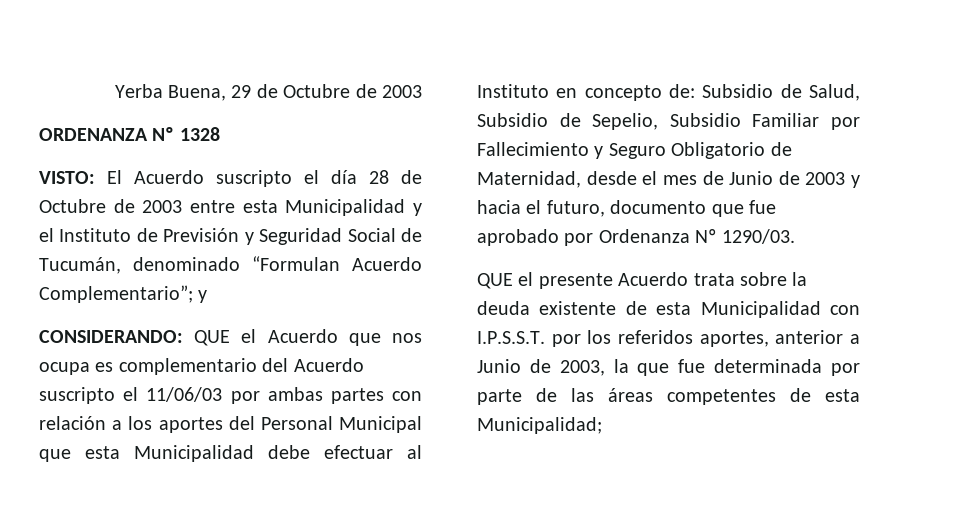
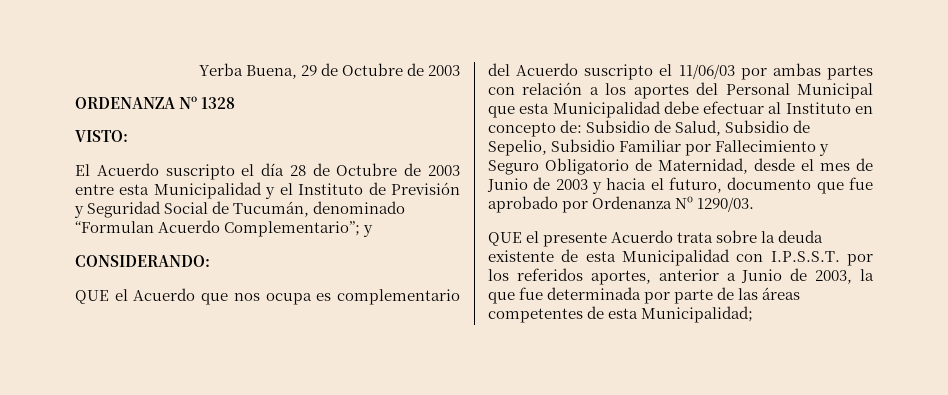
(95, 177) none -> (128, 136) //
(183, 336) none -> (210, 261) //

